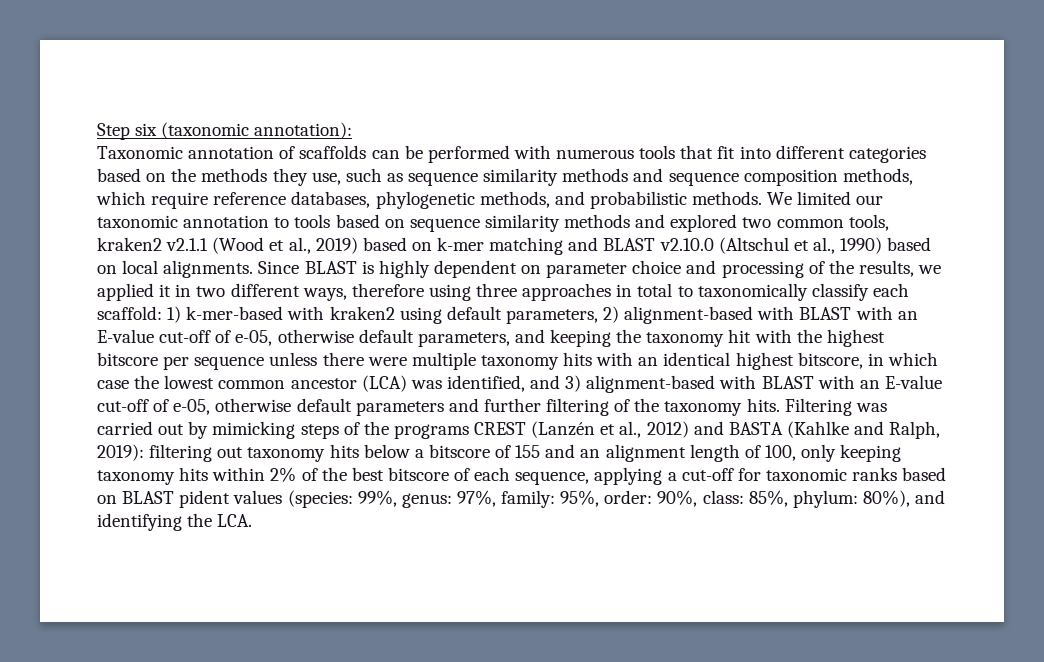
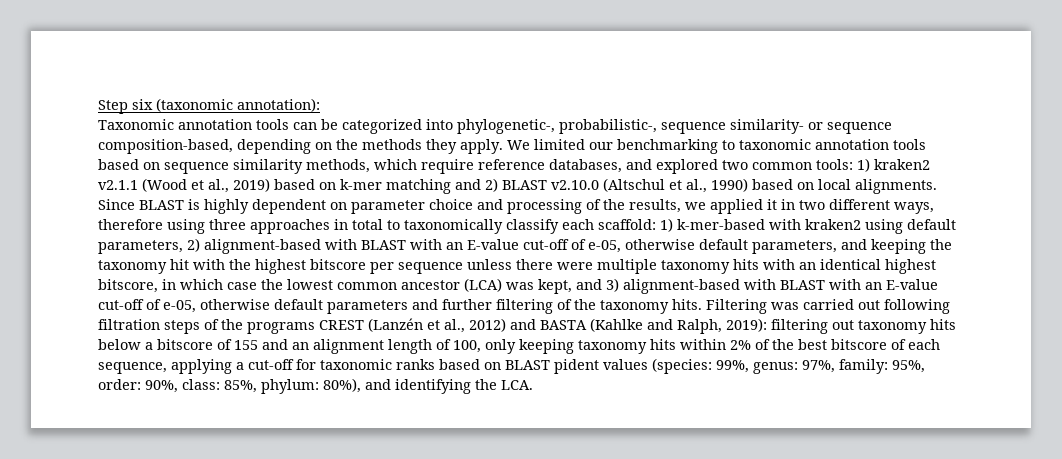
[279,145,926,163] [97,168,838,186] of scaffolds can be performed with numerous tools that fit into different categories based on the methods they use, such as sequence similarity methods and sequence composition -> [256,119,892,134] [98,139,926,154] [98,159,303,174] tools can be categorized into phylogenetic-, probabilistic-, sequence similarity- or sequence composition-based, depending on the methods they apply. We limited our benchmarking to taxonomic annotation tools based on sequence similarity
[375,191,884,209] [97,214,631,232] phylogenetic methods, and probabilistic methods. We limited our taxonomic annotation to tools based on sequence similarity methods -> (622, 166) none
[848,214,889,231] tools, -> [816,158,870,172] tools: 1)
(599, 244) none -> [485,178,498,192] 2)
[446,375,525,392] identified, -> [538,279,572,294] kept,
[188,421,296,439] by mimicking -> [884,299,950,314] [98,319,160,330] following filtration

